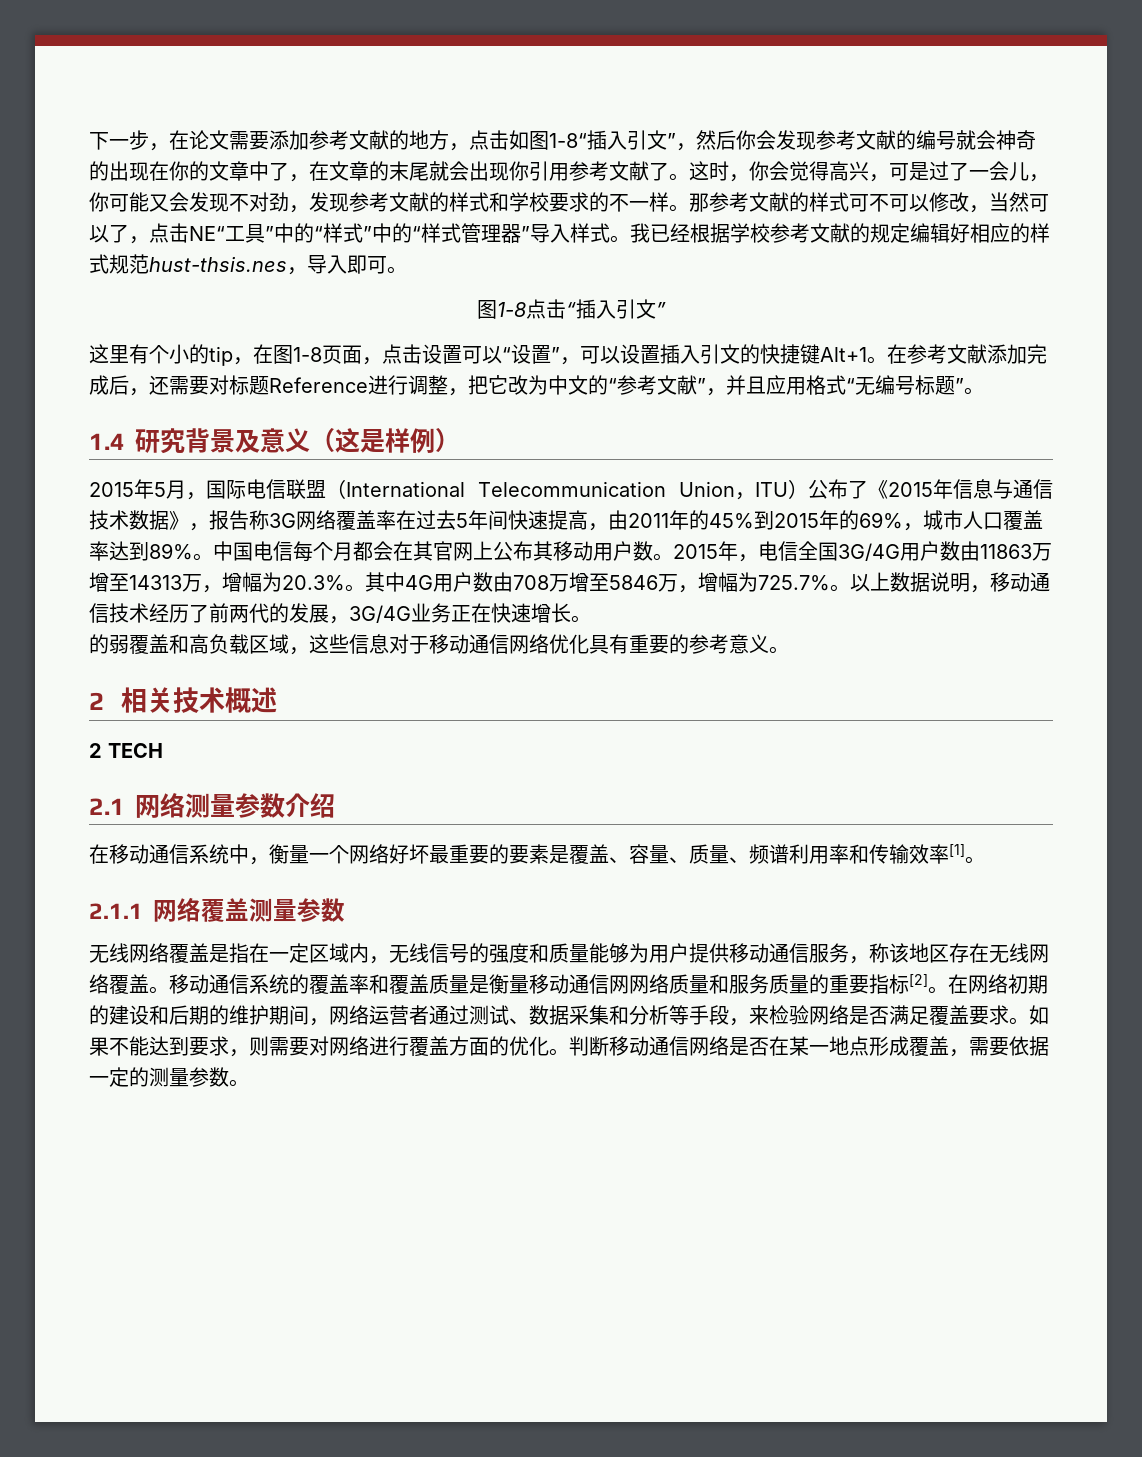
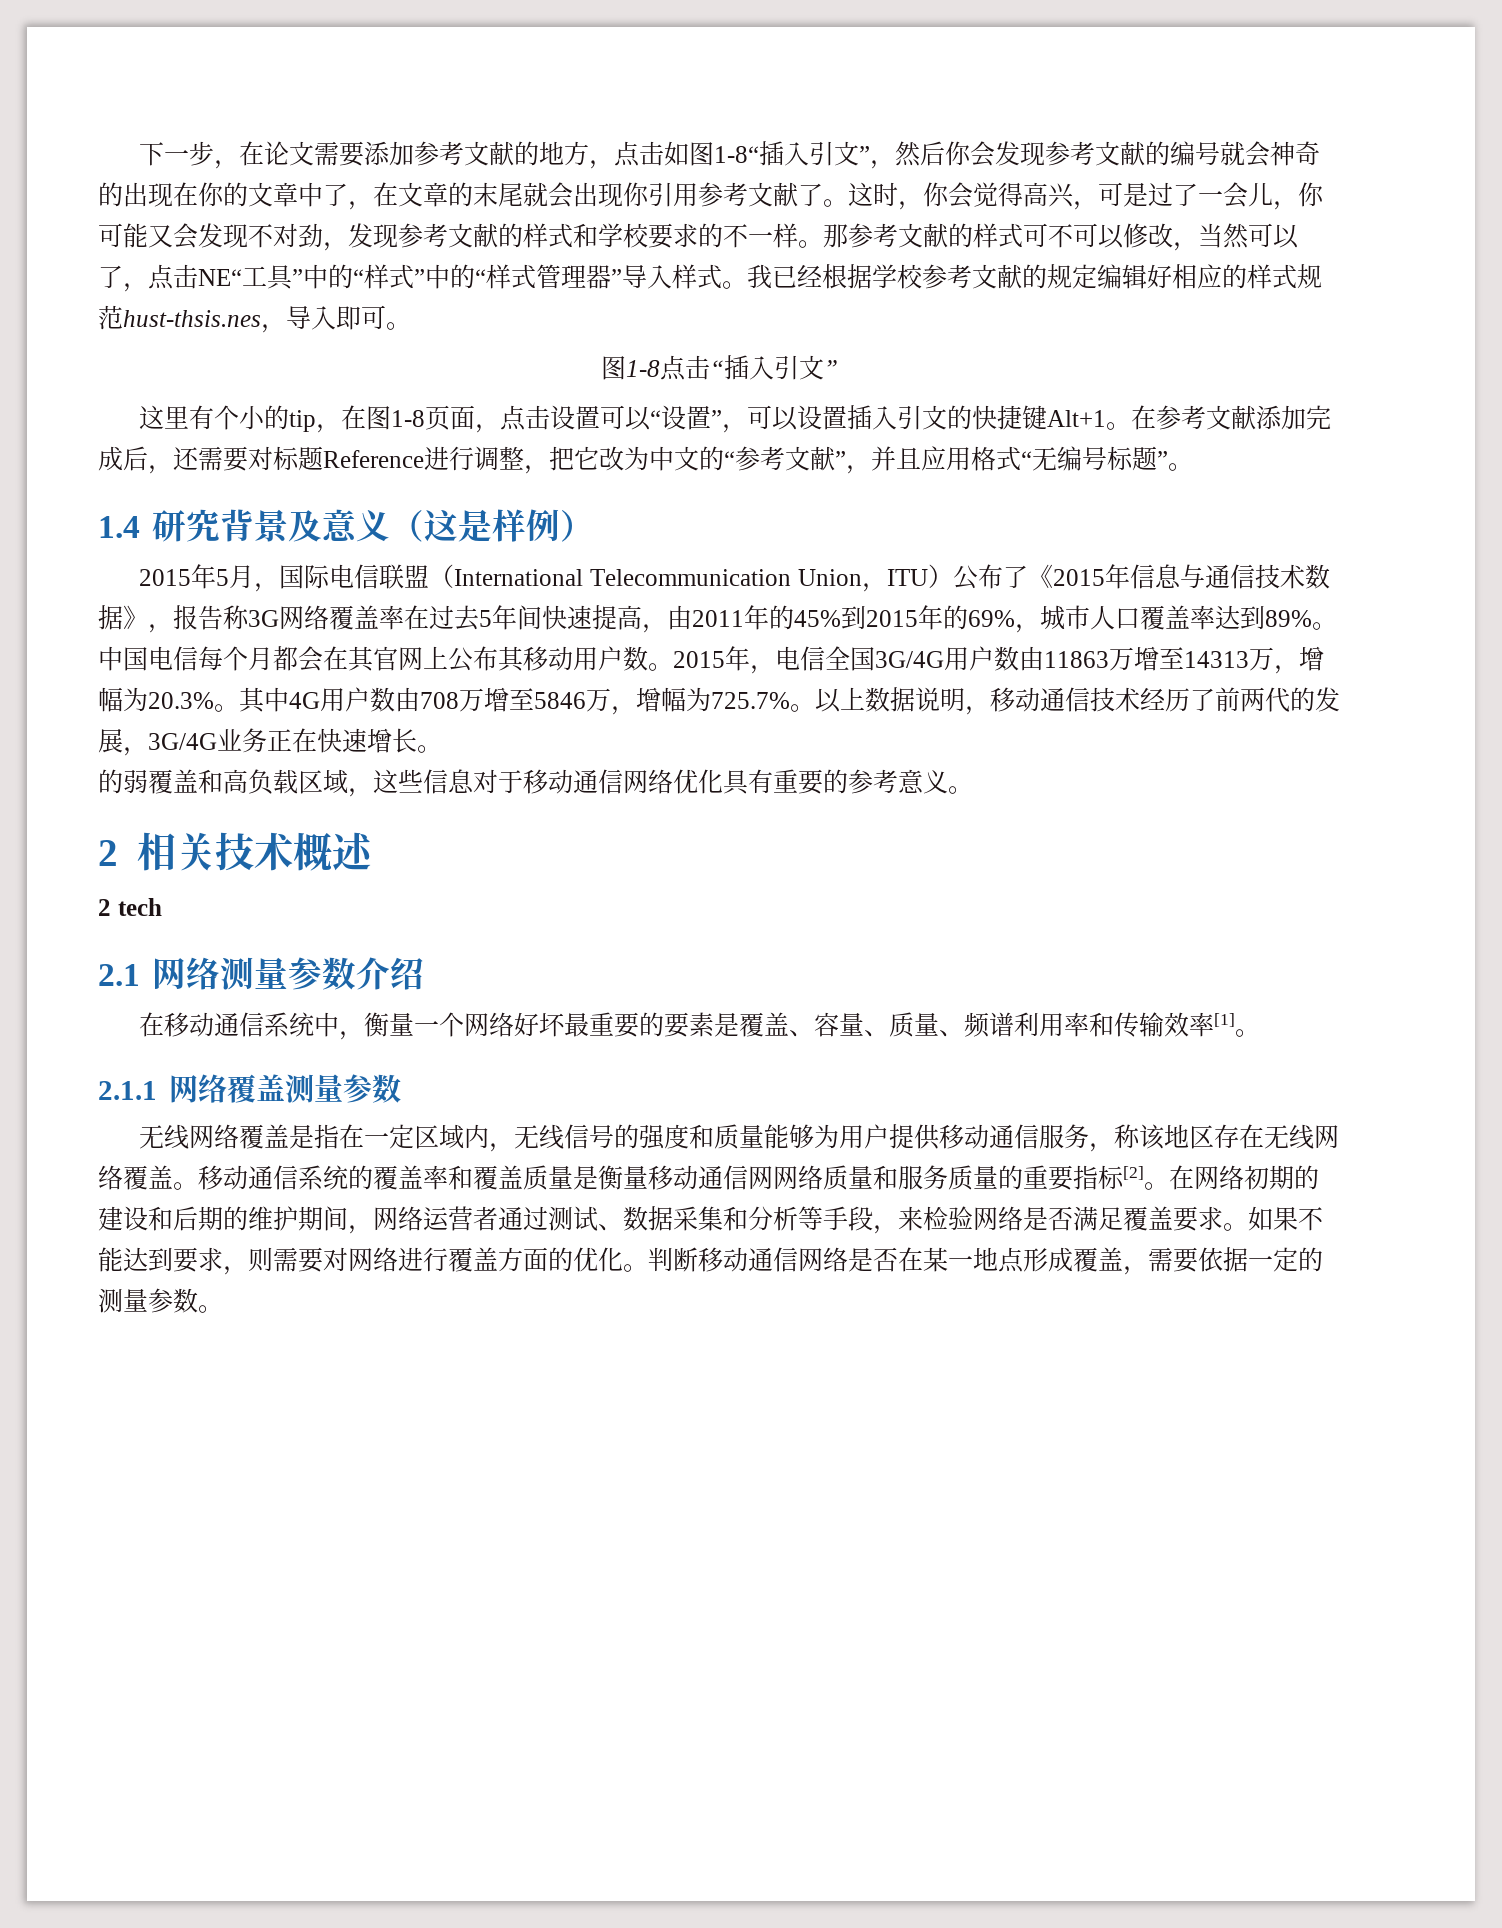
[108,743,163,758] TECH -> [117,898,162,916] tech

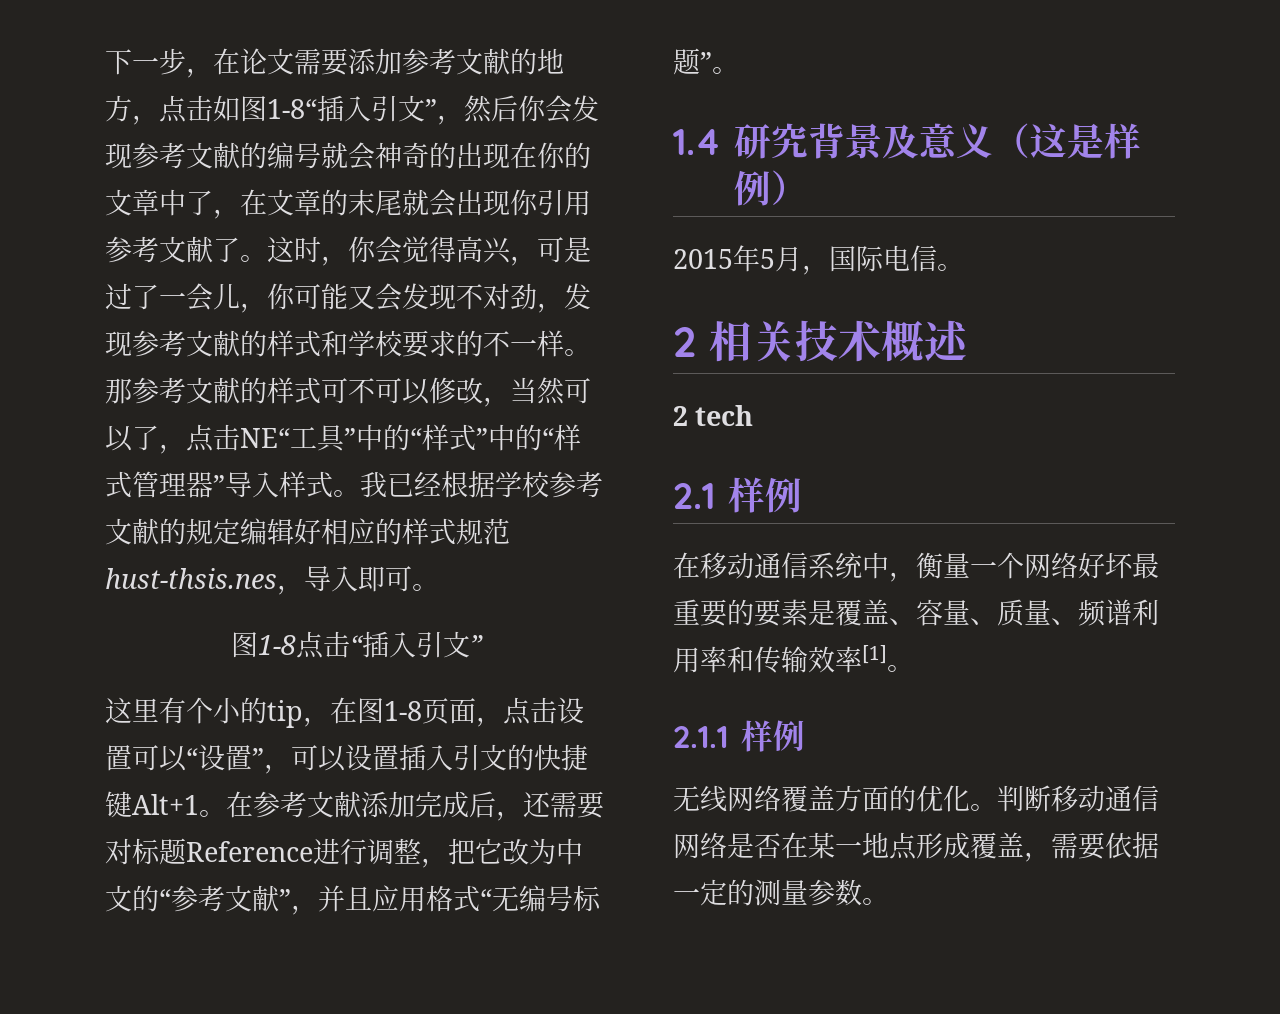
[379,564,1330,592] [98,605,1337,633] [98,646,1324,674] [98,687,1340,715] [98,728,442,756] [98,769,948,797] 联盟（International Telecommunication Union，ITU）公布了《2015年信息与通信技术数据》，报告称3G网络覆盖率在过去5年间快速提高，由2011年的45%到2015年的69%，城市人口覆盖率达到89%。中国电信每个月都会在其官网上公布其移动用户数。2015年，电信全国3G/4G用户数由11863万增至14313万，增幅为20.3%。其中4G用户数由708万增至5846万，增幅为725.7%。以上数据说明，移动通信技术经历了前两代的发展，3G/4G业务正在快速增长。 // 的弱覆盖和高负载区域，这些信息对于移动通信网络优化具有重要的参考意义 -> (937, 258) none
[152,957,425,990] 网络测量参数介绍 -> [728,477,803,513] 样例
[169,1074,402,1103] [139,1124,1340,1152] [98,1165,1144,1191] [1144,1165,1319,1190] [98,1206,1323,1234] [98,1247,498,1275] 网络覆盖测量参数 // 无线网络覆盖是指在一定区域内，无线信号的强度和质量能够为用户提供移动通信服务，称该地区存在无线网络覆盖。移动通信系统的覆盖率和覆盖质量是衡量移动通信网网络质量和服务质量的重要指标[2]。在网络初期的建设和后期的维护期间，网络运营者通过测试、数据采集和分析等手段，来检验网络是否满足覆盖要求。如果不能达到要求，则需要对网络进行覆盖 -> [741,720,806,752] [673,785,835,812] 样例 // 无线网络覆盖

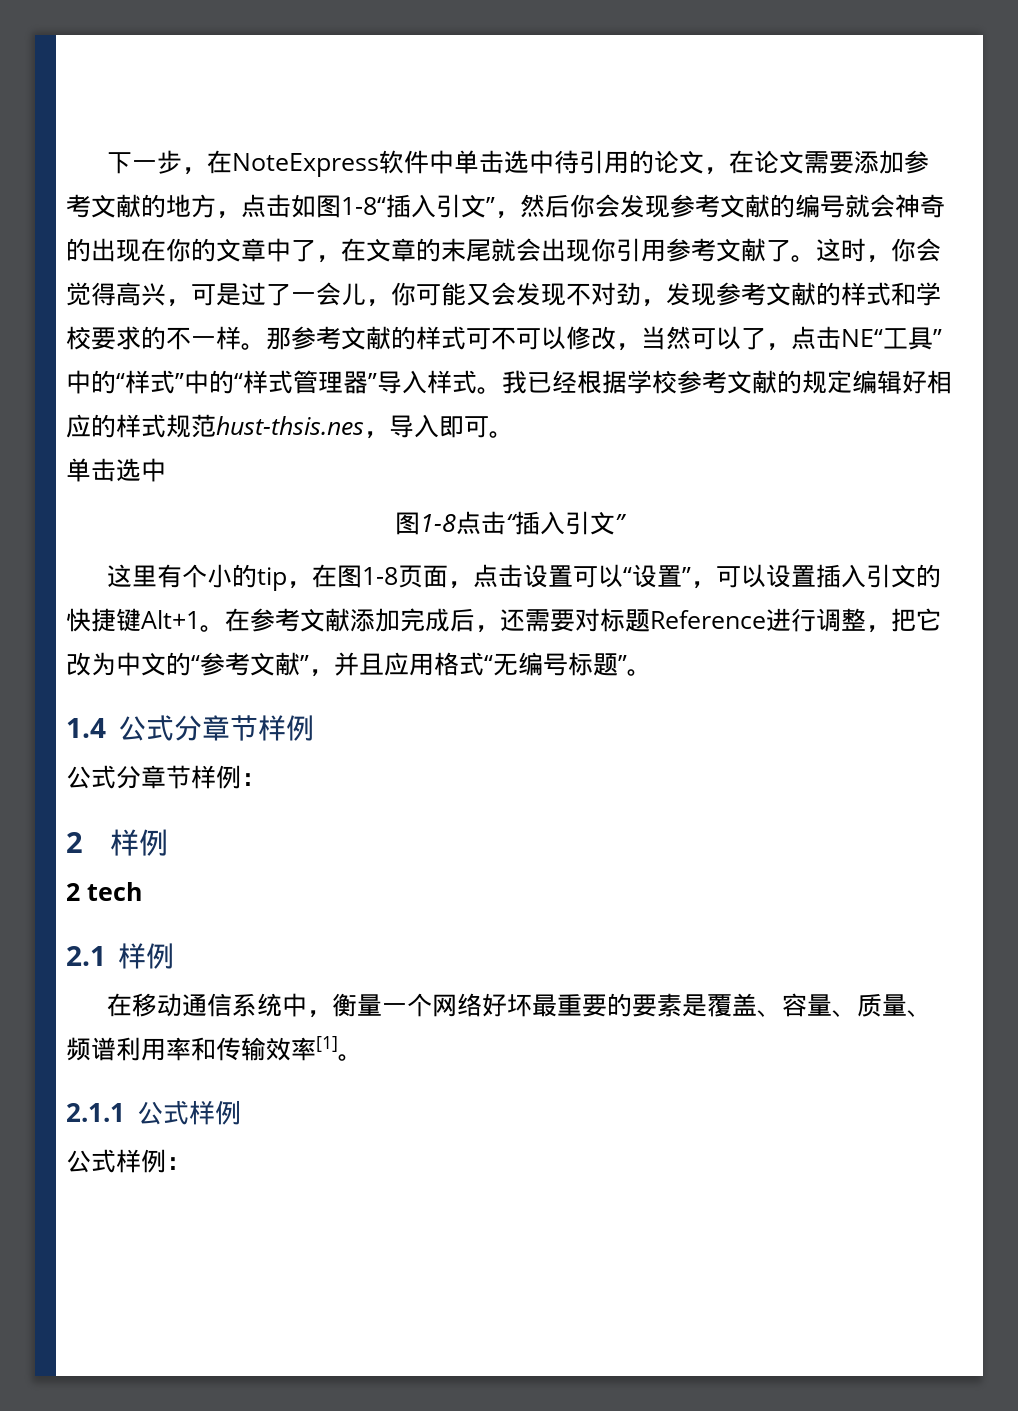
(240, 61) none -> [231,150,754,177] NoteExpress软件中单击选中待引用的论文，在
(439, 587) none -> [66,458,166,482] // 单击选中
[734,123,1142,160] [734,170,809,206] [673,245,964,275] [673,320,971,362] 研究背景及意义（这是样例） // 2015年5月，国际电信。 // 2相关技术概述 -> [118,715,315,741] [66,765,266,789] [66,829,169,856] 公式分章节样例 // 公式分章节样例： // 2样例
[741,720,806,752] [673,785,1159,812] [673,832,1159,862] [673,879,889,906] 样例 // 无线网络覆盖方面的优化。判断移动通信网络是否在某一地点形成覆盖，需要依据一定的测量参数。 -> [137,1100,242,1125] [66,1149,191,1173] 公式样例 // 公式样例：

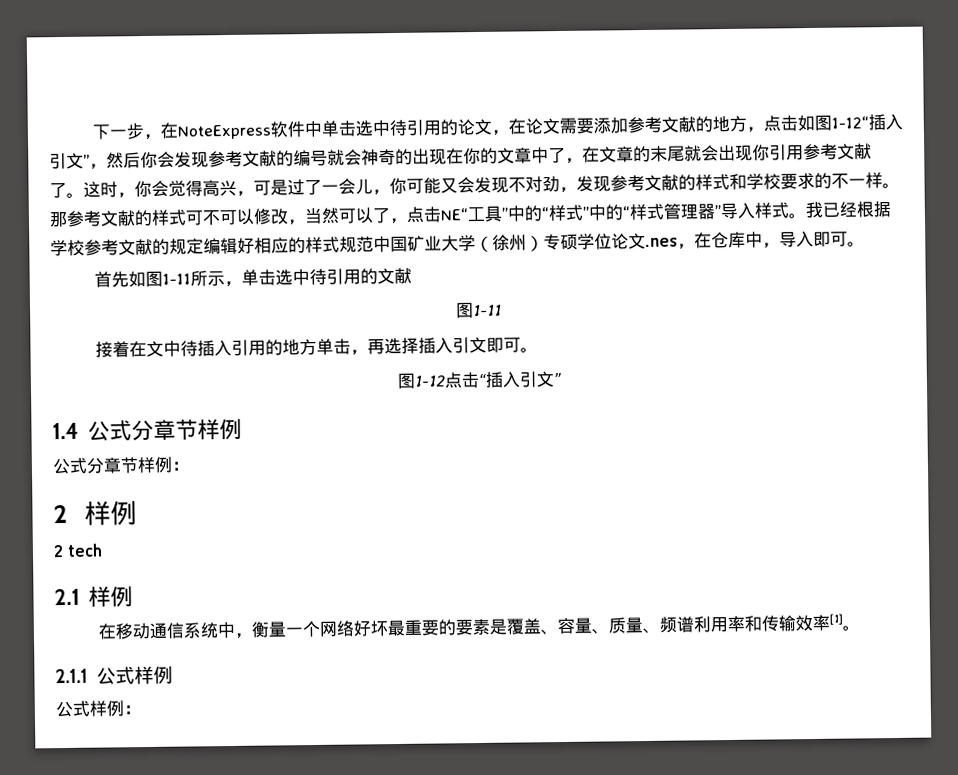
[341,197,386,215] 1-8“ -> [830,116,869,129] 1-12“
[216,414,514,439] [66,458,166,482] [394,512,456,535] hust-thsis.nes，导入即可。 // 单击选中 // 图1-8 -> [373,230,865,253] [93,267,412,288] [454,302,502,319] [94,336,538,358] [396,372,445,389] 中国矿业大学（徐州）专硕学位论文.nes，在仓库中，导入即可。 // 首先如图1-11所示，单击选中待引用的文献 // 图1-11 // 接着在文中待插入引用的地方单击，再选择插入引文即可。 // 图1-12
[106,564,941,591] [66,608,941,633] [66,652,652,677] // 这里有个小的tip，在图1-8页面，点击设置可以“设置”，可以设置插入引文的快捷键Alt+1。在参考文献添加完成后，还需要对标题Reference进行调整，把它改为中文的“参考文献”，并且应用格式“无编号标题”。 -> (561, 379) none

